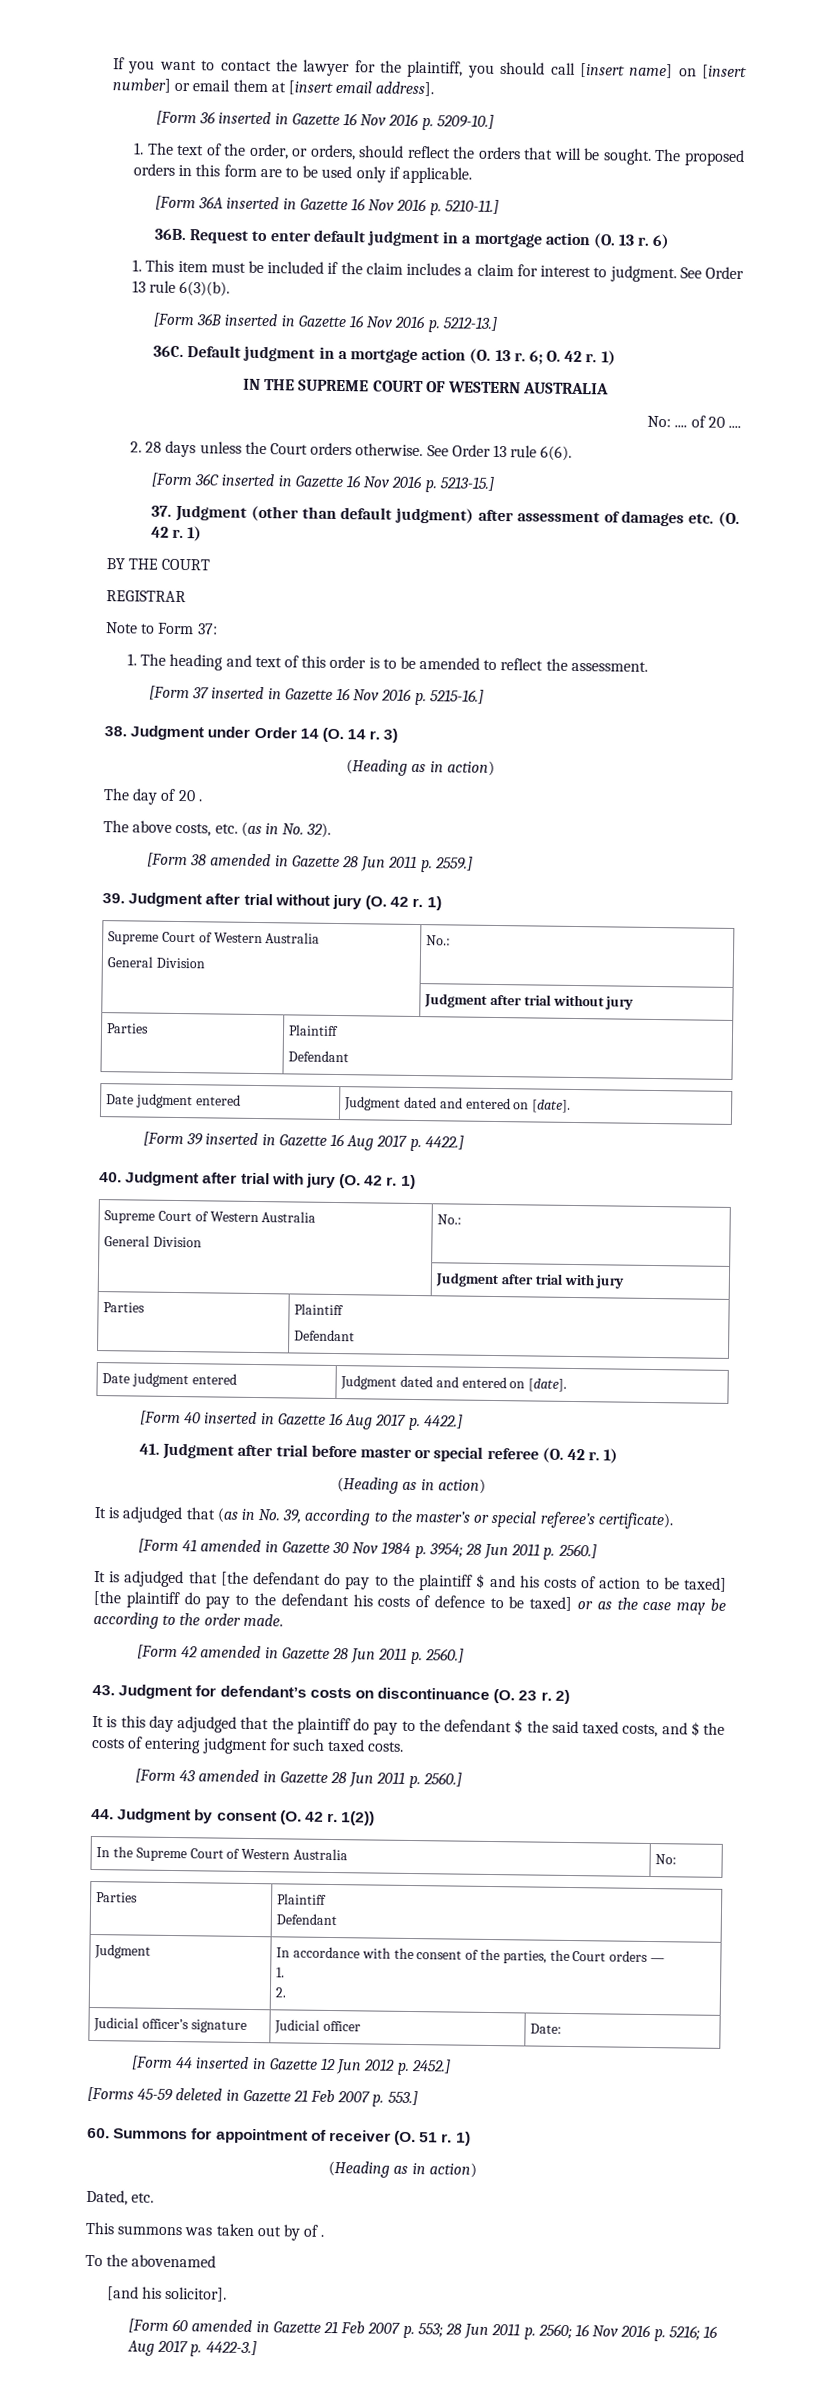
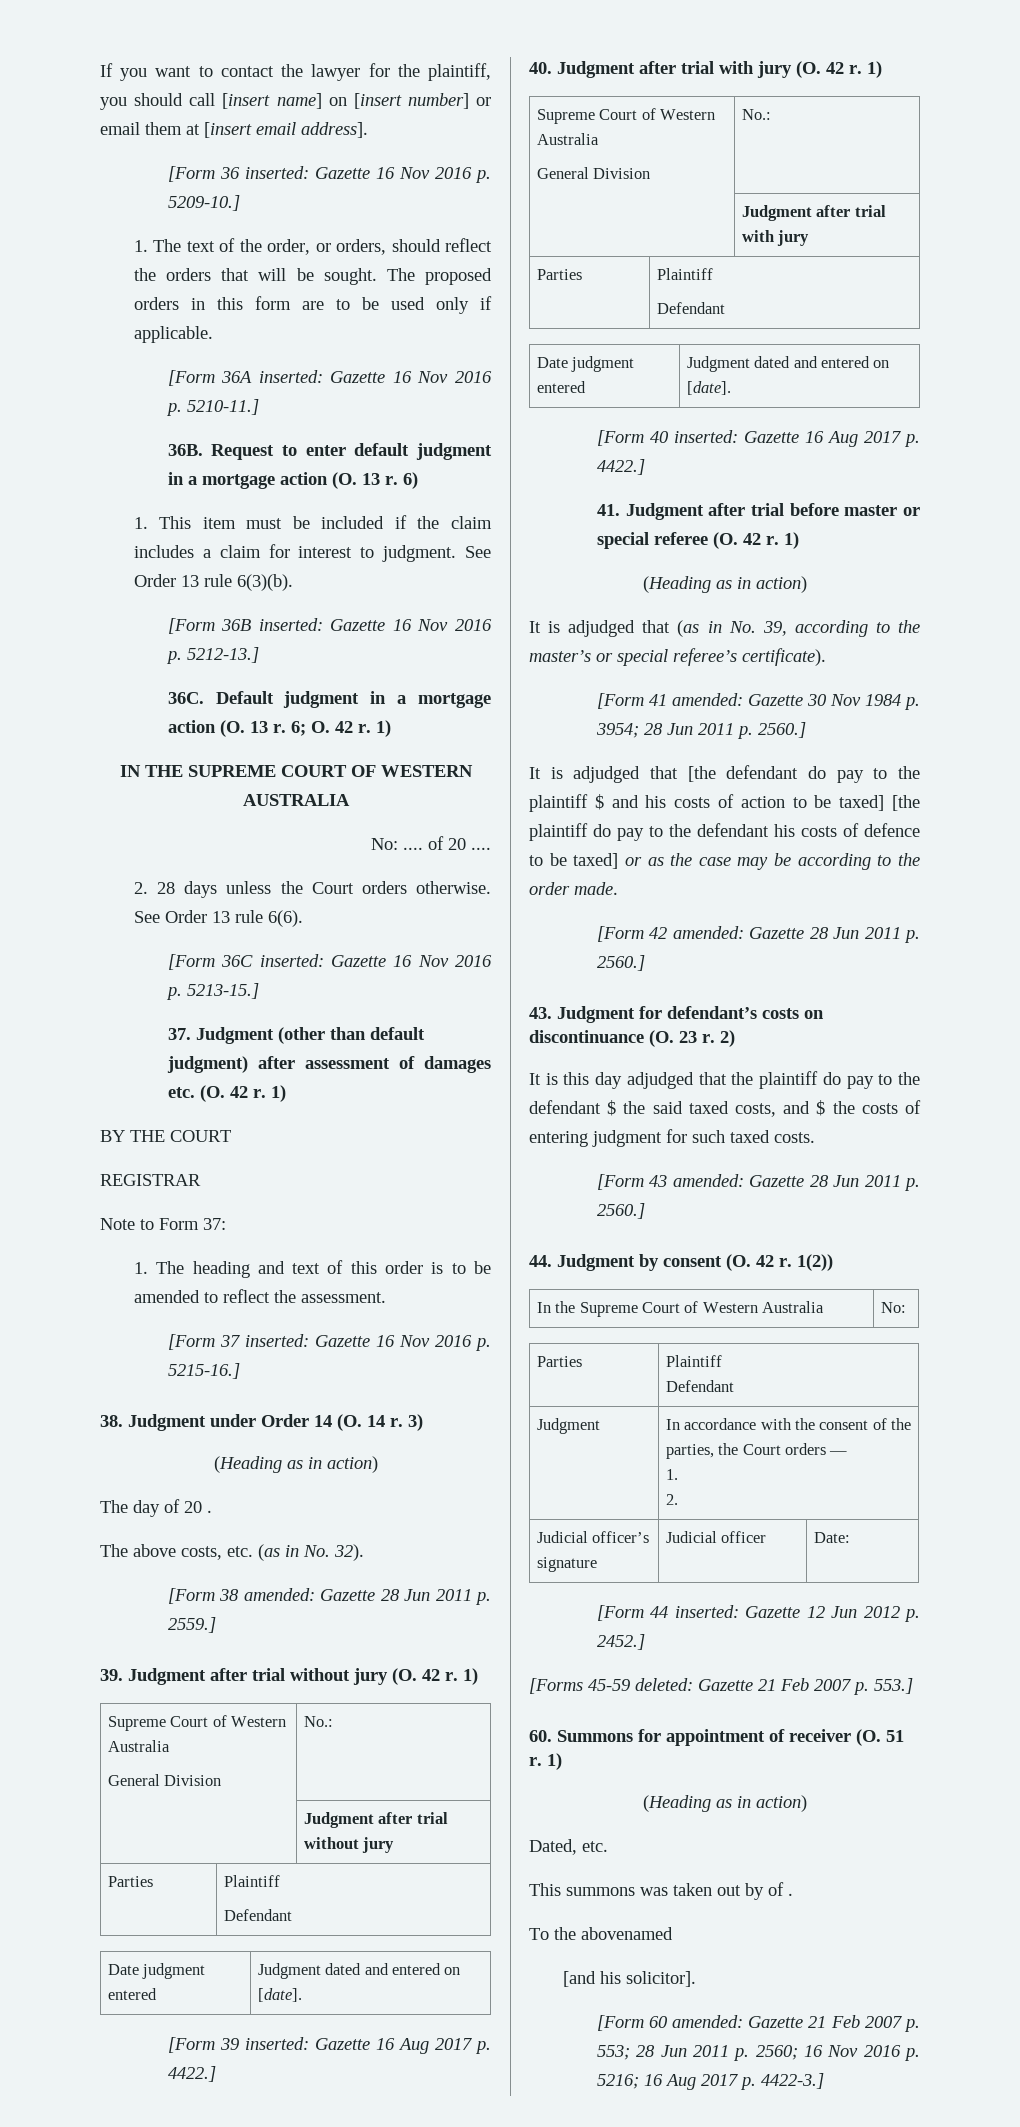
[218,111,289,125] inserted in -> [244,166,309,179] inserted:
[226,196,297,210] inserted in -> [258,370,323,383] inserted:
[224,313,296,327] inserted in -> [258,618,323,631] inserted:
[221,473,293,487] inserted in -> [259,954,324,967] inserted:
[211,686,282,700] inserted in -> [244,1334,309,1347] inserted:
[210,853,289,867] amended in -> [243,1588,315,1601] amended:
[205,1132,276,1146] inserted in -> [244,2037,309,2050] inserted:
[204,1411,275,1425] inserted in -> [673,430,738,443] inserted:
[200,1539,279,1553] amended in -> [671,693,743,706] amended:
[200,1645,279,1659] amended in -> [672,926,744,939] amended:
[198,1769,277,1783] amended in -> [672,1174,744,1187] amended:
[195,2056,267,2070] inserted in -> [674,1605,739,1618] inserted:
[175,2088,240,2101] deleted in -> [635,1678,693,1691] deleted:
[191,2319,270,2333] amended in -> [672,2015,744,2028] amended:

